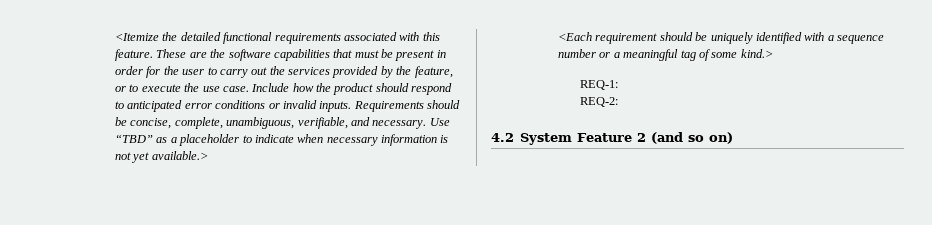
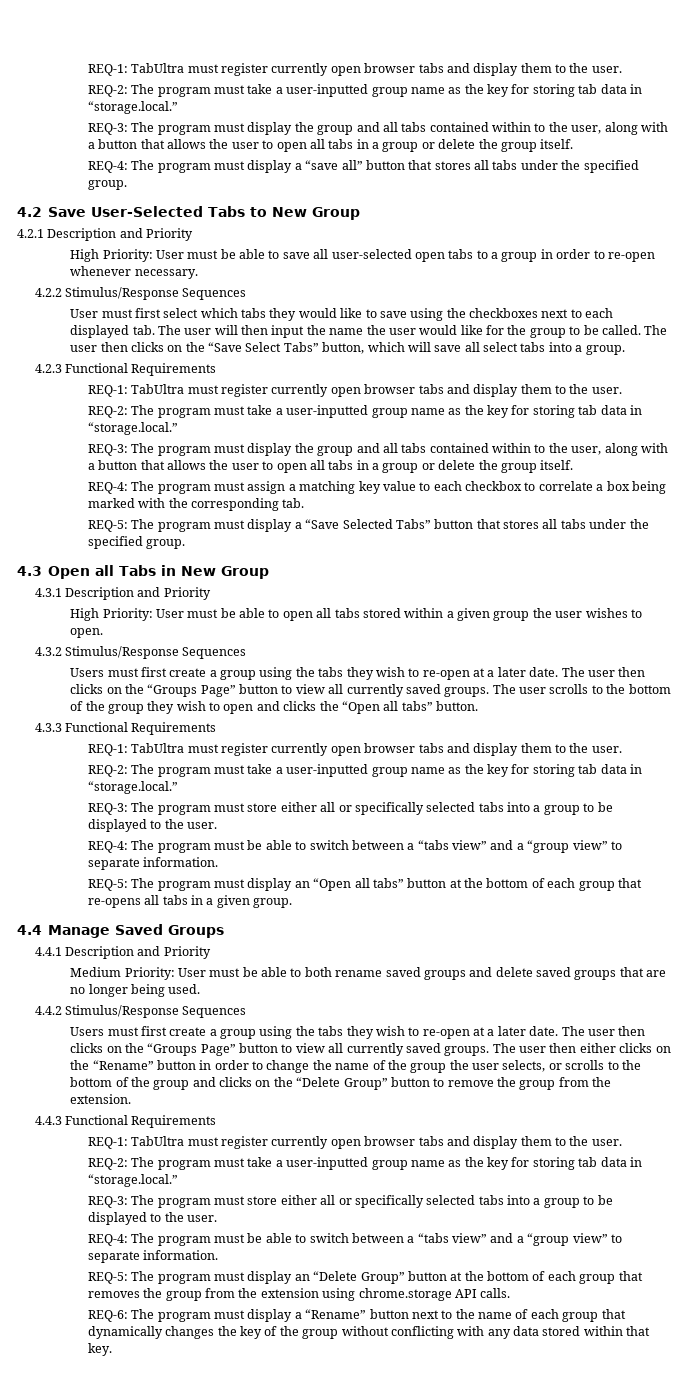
[115,32,440,44] [115,49,446,61] [115,66,453,78] [115,83,453,95] [115,100,461,112] [115,117,450,129] [115,134,449,146] [115,151,208,163] [558,32,885,44] [558,49,773,61] [580,80,619,90] [580,97,619,107] [491,132,734,145] <Itemize the detailed functional requirements associated with this feature. These are the software capabilities that must be present in order for the user to carry out the services provided by the feature, or to execute the use case. Include how the product should respond to anticipated error conditions or invalid inputs. Requirements should be concise, complete, unambiguous, verifiable, and necessary. Use “TBD” as a placeholder to indicate when necessary information is not yet available.> // <Each requirement should be uniquely identified with a sequence number or a meaningful tag of some kind.> // REQ-1: // REQ-2: // 4.2 System Feature 2 (and so on) -> [87,63,622,76] [87,84,642,97] [87,101,178,114] [87,122,668,135] [87,139,574,152] [87,160,639,173] [87,180,127,190] [17,206,361,220] [17,228,194,241] [70,249,655,262] [70,266,198,279] [34,287,247,300] [70,308,614,321] [70,325,668,338] [70,342,625,355] [34,363,217,376] [87,384,622,397] [87,405,642,418] [87,422,178,435] [87,443,668,456] [87,460,574,473] [87,481,666,494] [87,498,305,511] [87,519,649,532] [87,536,186,549] [17,565,270,579] [34,587,211,600] [70,608,642,621] [70,628,104,638] [34,646,247,659] [70,667,646,680] [70,684,671,697] [70,701,479,714] [34,722,217,735] [87,743,622,756] [87,764,642,777] [87,781,178,794] [87,802,613,815] [87,819,217,832] [87,840,622,853] [87,857,219,870] [87,878,642,891] [87,895,293,908] [17,924,225,938] [34,946,211,959] [70,967,667,980] [70,984,201,997] [34,1005,247,1018] [70,1026,646,1039] [70,1043,671,1056] [70,1060,641,1073] [70,1077,612,1090] [70,1094,132,1104] [34,1115,217,1128] [87,1136,622,1149] [87,1157,642,1170] [87,1174,178,1187] [87,1195,613,1208] [87,1212,217,1225] [87,1233,622,1246] [87,1250,219,1263] [87,1271,643,1284] [87,1288,511,1301] [87,1309,626,1322] [87,1326,651,1339] [87,1343,112,1356] REQ-1: TabUltra must register currently open browser tabs and display them to the user. // REQ-2: The program must take a user-inputted group name as the key for storing tab data in “storage.local.” // REQ-3: The program must display the group and all tabs contained within to the user, along with a button that allows the user to open all tabs in a group or delete the group itself. // REQ-4: The program must display a “save all” button that stores all tabs under the specified group. // 4.2 Save User-Selected Tabs to New Group // 4.2.1 Description and Priority // High Priority: User must be able to save all user-selected open tabs to a group in order to re-open whenever necessary. // 4.2.2 Stimulus/Response Sequences // User must first select which tabs they would like to save using the checkboxes next to each displayed tab. The user will then input the name the user would like for the group to be called. The user then clicks on the “Save Select Tabs” button, which will save all select tabs into a group. // 4.2.3 Functional Requirements // REQ-1: TabUltra must register currently open browser tabs and display them to the user. // REQ-2: The program must take a user-inputted group name as the key for storing tab data in “storage.local.” // REQ-3: The program must display the group and all tabs contained within to the user, along with a button that allows the user to open all tabs in a group or delete the group itself. // REQ-4: The program must assign a matching key value to each checkbox to correlate a box being marked with the corresponding tab. // REQ-5: The program must display a “Save Selected Tabs” button that stores all tabs under the specified group. // 4.3 Open all Tabs in New Group // 4.3.1 Description and Priority // High Priority: User must be able to open all tabs stored within a given group the user wishes to open. // 4.3.2 Stimulus/Response Sequences // Users must first create a group using the tabs they wish to re-open at a later date. The user then clicks on the “Groups Page” button to view all currently saved groups. The user scrolls to the bottom of the group they wish to open and clicks the “Open all tabs” button. // 4.3.3 Functional Requirements // REQ-1: TabUltra must register currently open browser tabs and display them to the user. // REQ-2: The program must take a user-inputted group name as the key for storing tab data in “storage.local.” // REQ-3: The program must store either all or specifically selected tabs into a group to be displayed to the user. // REQ-4: The program must be able to switch between a “tabs view” and a “group view” to separate information. // REQ-5: The program must display an “Open all tabs” button at the bottom of each group that re-opens all tabs in a given group. // 4.4 Manage Saved Groups // 4.4.1 Description and Priority // Medium Priority: User must be able to both rename saved groups and delete saved groups that are no longer being used. // 4.4.2 Stimulus/Response Sequences // Users must first create a group using the tabs they wish to re-open at a later date. The user then clicks on the “Groups Page” button to view all currently saved groups. The user then either clicks on the “Rename” button in order to change the name of the group the user selects, or scrolls to the bottom of the group and clicks on the “Delete Group” button to remove the group from the extension. // 4.4.3 Functional Requirements // REQ-1: TabUltra must register currently open browser tabs and display them to the user. // REQ-2: The program must take a user-inputted group name as the key for storing tab data in “storage.local.” // REQ-3: The program must store either all or specifically selected tabs into a group to be displayed to the user. // REQ-4: The program must be able to switch between a “tabs view” and a “group view” to separate information. // REQ-5: The program must display an “Delete Group” button at the bottom of each group that removes the group from the extension using chrome.storage API calls. // REQ-6: The program must display a “Rename” button next to the name of each group that dynamically changes the key of the group without conflicting with any data stored within that key.

